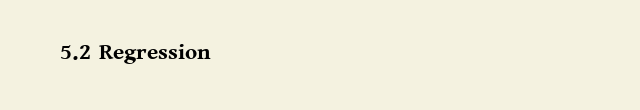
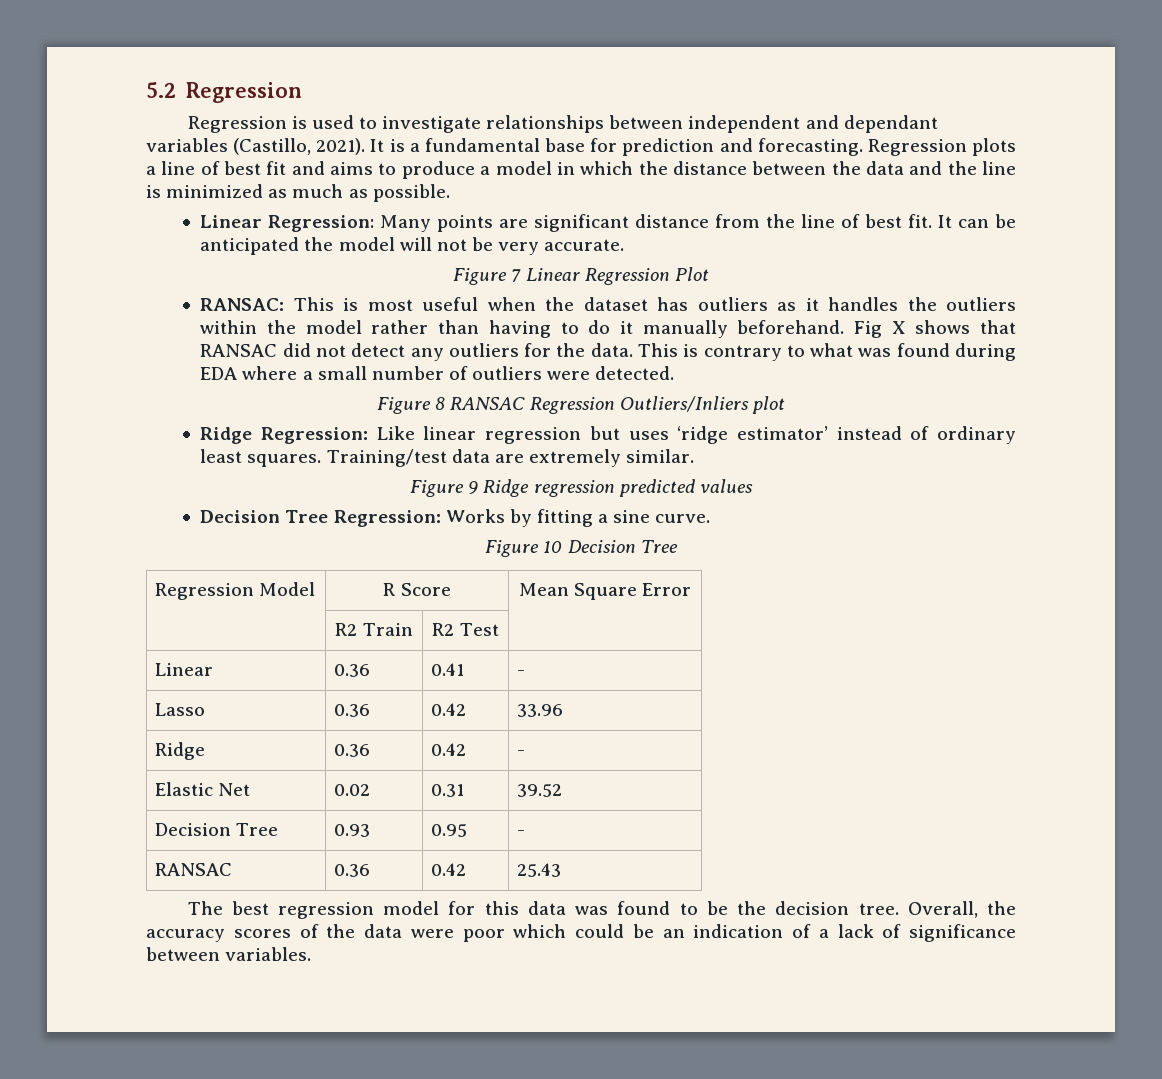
(211, 54) none -> [187,115,938,133] [146,138,1016,156] [146,161,1017,179] [146,184,450,202] [200,214,1017,232] [200,237,625,255] [453,267,709,285] [200,297,1017,311] [200,320,1016,338] [200,343,1016,361] [200,366,675,380] [377,396,785,414] [200,426,1016,444] [200,449,695,467] [410,479,753,497] [200,509,711,527] [485,540,678,557] [154,582,315,600] [383,583,451,596] [518,583,692,600] [335,623,413,636] [432,623,499,636] [154,663,213,676] [333,664,370,677] [430,663,464,676] [516,670,525,676] [154,703,205,716] [333,704,370,717] [430,703,466,716] [516,704,563,717] [154,742,205,760] [333,744,370,757] [430,743,466,756] [516,750,525,756] [154,782,250,796] [333,784,370,796] [430,784,464,797] [516,784,562,797] [154,823,278,836] [333,824,370,837] [430,824,467,837] [516,830,525,836] [154,863,232,876] [333,864,370,877] [430,863,466,876] [516,863,561,877] [187,901,1016,919] [146,924,1016,942] [146,947,312,961] // Regression is used to investigate relationships between independent and dependant variables (Castillo, 2021). It is a fundamental base for prediction and forecasting. Regression plots a line of best fit and aims to produce a model in which the distance between the data and the line is minimized as much as possible. // Linear Regression: Many points are significant distance from the line of best fit. It can be anticipated the model will not be very accurate. // Figure 7 Linear Regression Plot // RANSAC: This is most useful when the dataset has outliers as it handles the outliers within the model rather than having to do it manually beforehand. Fig X shows that RANSAC did not detect any outliers for the data. This is contrary to what was found during EDA where a small number of outliers were detected. // Figure 8 RANSAC Regression Outliers/Inliers plot // Ridge Regression: Like linear regression but uses ‘ridge estimator’ instead of ordinary least squares. Training/test data are extremely similar. // Figure 9 Ridge regression predicted values // Decision Tree Regression: Works by fitting a sine curve. // Figure 10 Decision Tree // Regression Model | R Score | Mean Square Error // | R2 Train | R2 Test | // Linear | 0.36 | 0.41 | - // Lasso | 0.36 | 0.42 | 33.96 // Ridge | 0.36 | 0.42 | - // Elastic Net | 0.02 | 0.31 | 39.52 // Decision Tree | 0.93 | 0.95 | - // RANSAC | 0.36 | 0.42 | 25.43 // The best regression model for this data was found to be the decision tree. Overall, the accuracy scores of the data were poor which could be an indication of a lack of significance between variables.

